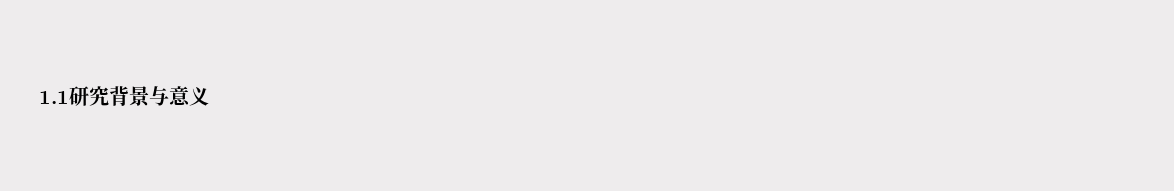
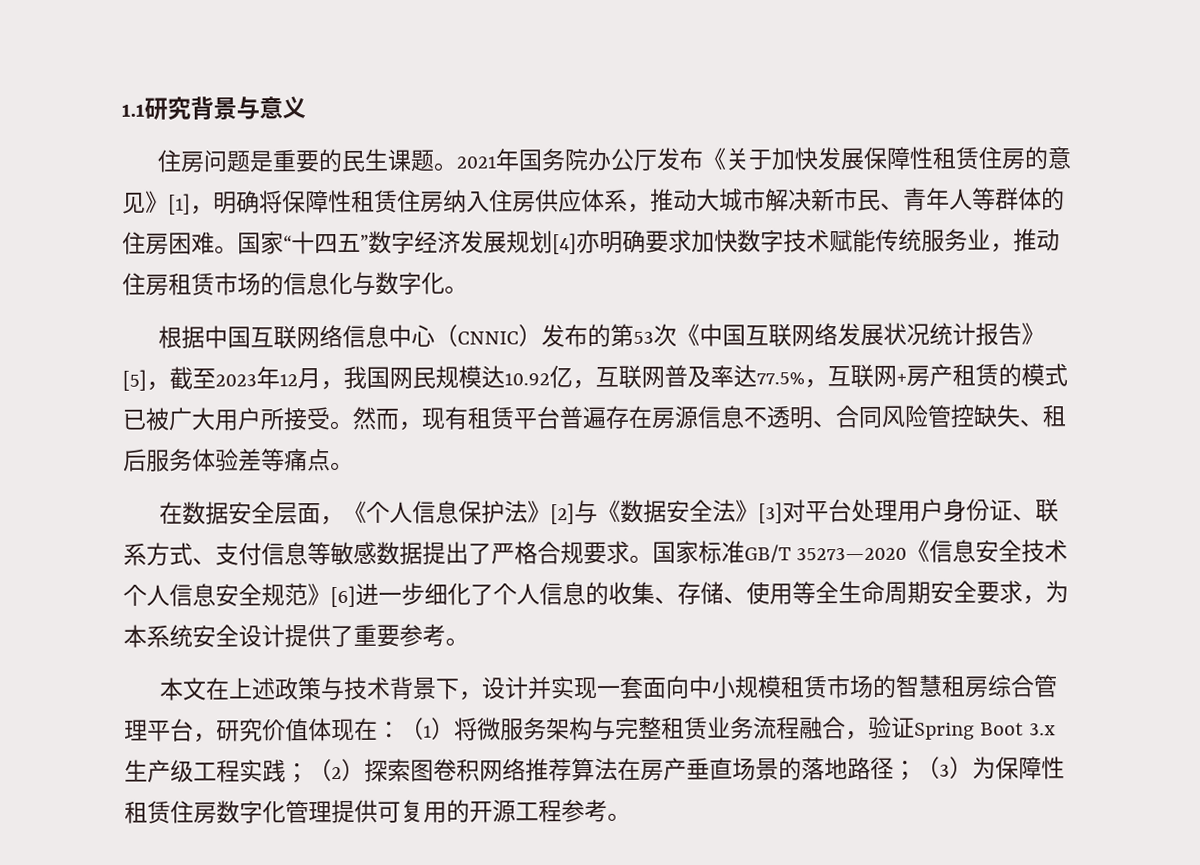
(209, 96) none -> [156,146,1071,173] [122,187,1065,215] [122,228,1060,255] [122,271,468,296] [157,322,1045,350] [122,363,1068,391] [122,404,1066,431] [123,448,354,472] [158,498,1059,526] [123,539,1069,566] [123,580,1069,608] [123,623,469,648] [158,674,1058,701] [124,715,1057,743] [124,756,1065,784] [124,798,631,824] // 住房问题是重要的民生课题。2021年国务院办公厅发布《关于加快发展保障性租赁住房的意见》[1]，明确将保障性租赁住房纳入住房供应体系，推动大城市解决新市民、青年人等群体的住房困难。国家“十四五”数字经济发展规划[4]亦明确要求加快数字技术赋能传统服务业，推动住房租赁市场的信息化与数字化。 // 根据中国互联网络信息中心（CNNIC）发布的第53次《中国互联网络发展状况统计报告》[5]，截至2023年12月，我国网民规模达10.92亿，互联网普及率达77.5%，互联网+房产租赁的模式已被广大用户所接受。然而，现有租赁平台普遍存在房源信息不透明、合同风险管控缺失、租后服务体验差等痛点。 // 在数据安全层面，《个人信息保护法》[2]与《数据安全法》[3]对平台处理用户身份证、联系方式、支付信息等敏感数据提出了严格合规要求。国家标准GB/T 35273—2020《信息安全技术个人信息安全规范》[6]进一步细化了个人信息的收集、存储、使用等全生命周期安全要求，为本系统安全设计提供了重要参考。 // 本文在上述政策与技术背景下，设计并实现一套面向中小规模租赁市场的智慧租房综合管理平台，研究价值体现在：（1）将微服务架构与完整租赁业务流程融合，验证Spring Boot 3.x生产级工程实践；（2）探索图卷积网络推荐算法在房产垂直场景的落地路径；（3）为保障性租赁住房数字化管理提供可复用的开源工程参考。

